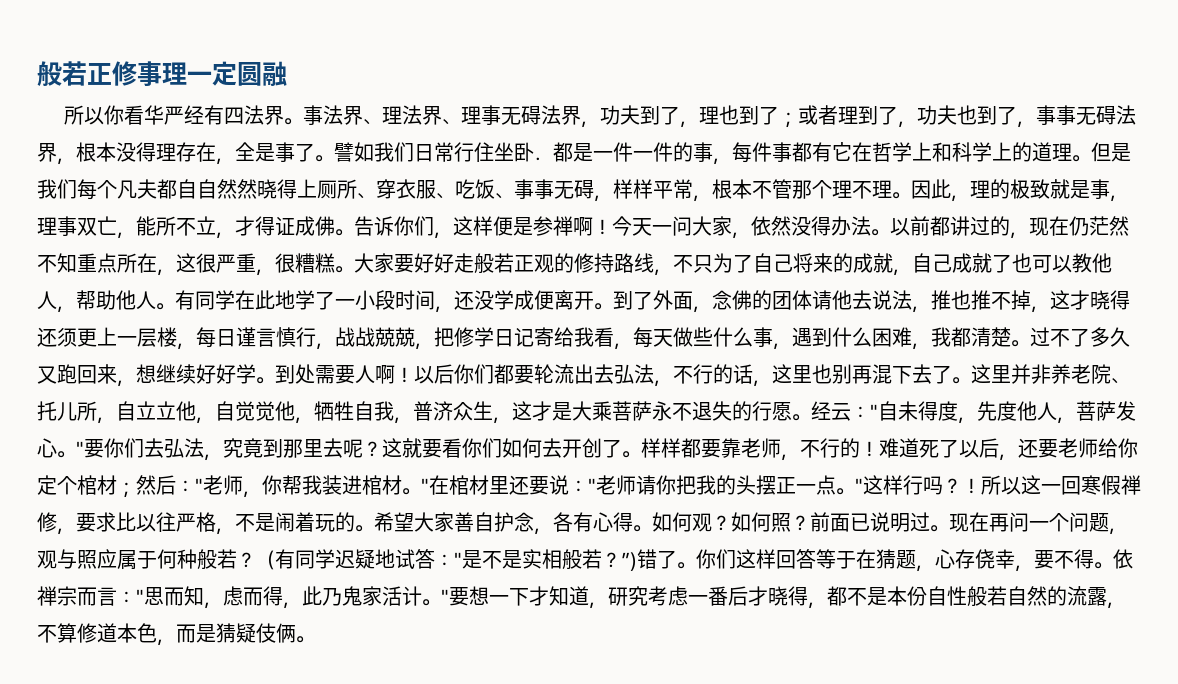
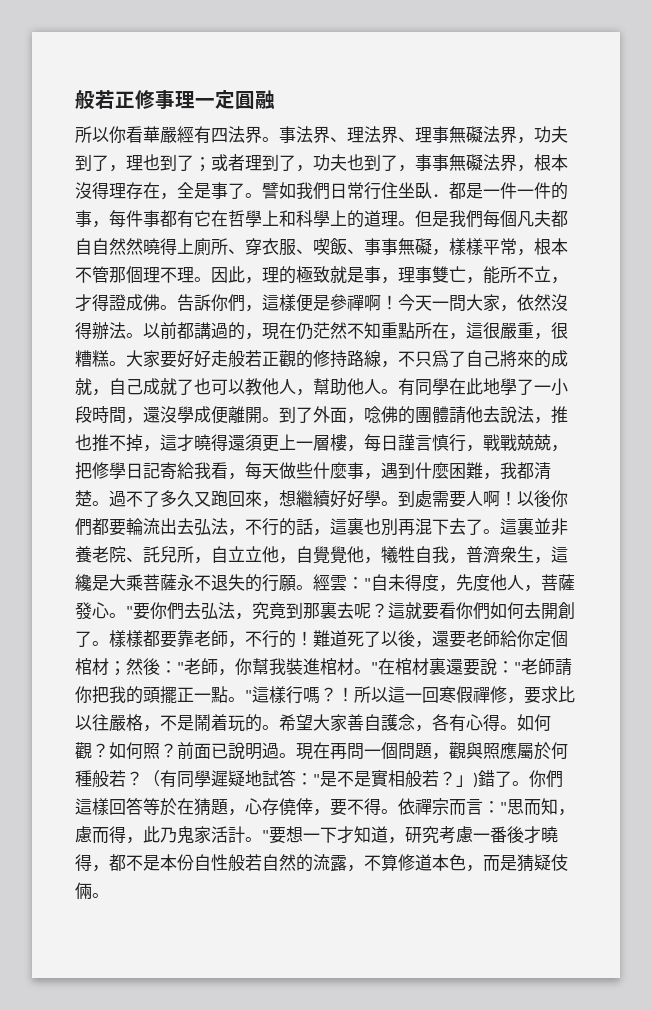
[237,62,262,86] 圆 -> [235,91,255,109] 圓
[143,105,204,125] 华严经 -> [143,126,194,144] 華嚴經
[500,106,541,125] 无碍 -> [449,126,483,143] 無礙
[1075,106,1116,125] 无碍 -> [449,154,483,171] 無礙
[116,142,136,162] 没 -> [75,182,92,199] 沒
[394,142,414,162] 们 -> [313,182,330,200] 們
[514,142,534,162] 卧 -> [415,182,432,199] 臥
[892,142,992,162] 学上和科学 -> [245,210,330,227] 學上和科學
[57,179,117,200] 们每个 -> [466,210,517,228] 們每個
[257,179,337,199] 晓得上厕 -> [143,238,211,256] 曉得上廁
[455,179,653,202] 吃饭、事事无碍，样样 -> [313,238,483,256] 喫飯、事事無礙，樣樣
[812,180,832,199] 个 -> [126,266,143,283] 個
[1010,179,1030,199] 极 -> [296,266,313,283] 極
[77,217,97,236] 双 -> [432,266,449,283] 雙
[275,216,295,236] 证 -> [109,294,126,311] 證
[374,216,573,239] 诉你们，这样便是参禅 -> [194,294,364,312] 訴你們，這樣便是參禪
[672,216,692,236] 问 -> [449,295,466,312] 問
[791,216,851,236] 没得办 -> [551,294,568,311] [75,322,109,340] 沒得辦
[950,216,1049,239] 讲过的，现 -> [194,322,279,340] 講過的，現
[97,253,236,276] 点所在，这很严 -> [398,322,517,340] 點所在，這很嚴
[534,254,554,273] 观 -> [279,350,296,367] 觀
[634,253,833,276] 线，不只为了自己将来 -> [364,350,534,368] 線，不只爲了自己將來
[76,290,96,310] 帮 -> [313,378,330,395] 幫
[215,290,1130,313] [37,327,256,350] 学在此地学了一小段时间，还没学成便离开。到了外面，念佛的团体请他去说法，推也推不掉，这才晓得还须更上一层楼，每日谨 -> [432,378,568,396] [75,406,568,424] [75,434,415,452] 學在此地學了一小段時間，還沒學成便離開。到了外面，唸佛的團體請他去說法，推也推不掉，這才曉得還須更上一層樓，每日謹
[335,327,375,347] 战战 -> [483,434,517,452] 戰戰
[474,327,574,347] 学日记寄给 -> [109,462,194,480] 學日記寄給
[733,327,753,347] 么 -> [330,462,347,479] 麼
[852,327,912,347] 么困难 -> [432,462,483,479] 麼困難
[1030,327,1050,347] 过 -> [109,490,126,507] 過
[97,364,554,387] 来，想继续好好学。到处需要人啊！以后你们都要轮 -> [245,490,568,508] [75,518,143,536] 來，想繼續好好學。到處需要人啊！以後你們都要輪
[733,364,1130,387] [37,401,552,424] 话，这里也别再混下去了。这里并非养老院、托儿所，自立立他，自觉觉他，牺牲自我，普济众生，这才 -> [296,518,568,536] [75,546,568,564] [75,574,92,591] 話，這裏也別再混下去了。這裏並非養老院、託兒所，自立立他，自覺覺他，犧牲自我，普濟衆生，這纔
[632,401,652,421] 萨 -> [160,574,177,591] 薩
[772,401,851,421] 愿。经云 -> [279,574,347,591] 願。經雲
[1096,401,1136,421] 萨发 -> [558,574,575,591] [75,602,92,620] 薩發
[124,438,144,458] 们 -> [167,602,184,620] 們
[303,438,681,458] 里去呢？这就要看你们如何去开创了。样样 -> [320,602,575,620] [75,630,143,647] 裏去呢？這就要看你們如何去開創了。樣樣
[761,438,781,458] 师 -> [211,630,228,647] 師
[879,438,899,458] 难 -> [313,630,330,647] 難
[979,438,1138,461] [37,475,77,495] 后，还要老师给你定个 -> [398,630,568,648] 後，還要老師給你定個
[156,475,362,498] 后："老师，你帮我装进 -> [143,658,320,676] 後："老師，你幫我裝進
[489,475,656,495] 里还要说："老师请 -> [429,658,572,676] 裏還要說："老師請
[736,475,943,495] 头摆正一点。"这样行吗 -> [143,686,320,704] 頭擺正一點。"這樣行嗎
[1021,475,1041,495] 这 -> [388,686,405,703] 這
[1121,475,1141,495] 禅 -> [473,687,490,703] 禪
[176,513,196,532] 严 -> [109,715,126,732] 嚴
[275,512,295,532] 闹 -> [194,714,211,731] 鬧
[494,512,514,532] 护 -> [381,714,398,731] 護
[692,513,712,532] 观 -> [75,742,92,759] 觀
[870,512,1128,535] [37,549,197,570] 说明过。现在再问一个问题，观与照应属于何种 -> [228,742,568,760] [75,770,92,787] 說明過。現在再問一個問題，觀與照應屬於何種
[315,549,415,569] 学迟疑地试 -> [194,770,279,787] 學遲疑地試
[522,549,542,569] 实 -> [371,770,388,787] 實
[621,549,1015,572] ”)错了。你们这样回答等于在猜题，心存侥幸 -> [456,770,563,788] [75,797,313,816] 」)錯了。你們這樣回答等於在猜題，心存僥倖
[37,586,57,606] 禅 -> [415,799,432,815] 禪
[223,586,243,606] 虑 -> [75,826,92,843] 慮
[402,586,422,606] 计 -> [228,826,245,843] 計
[668,586,788,606] 虑一番后才晓 -> [456,826,558,843] 慮一番後才曉
[276,623,296,643] 俩 -> [75,882,92,900] 倆

